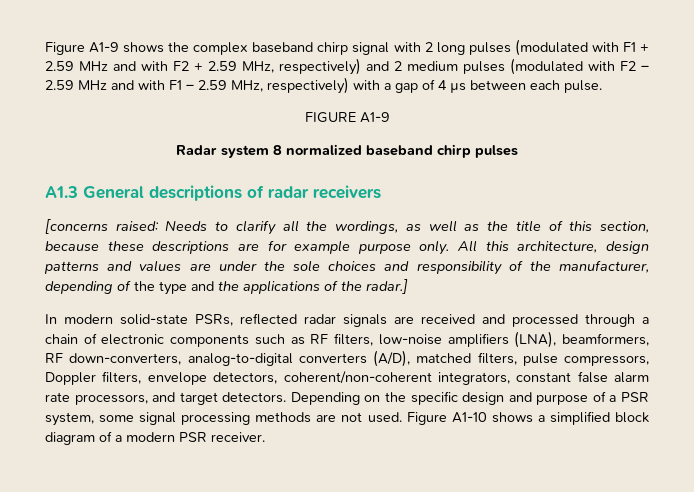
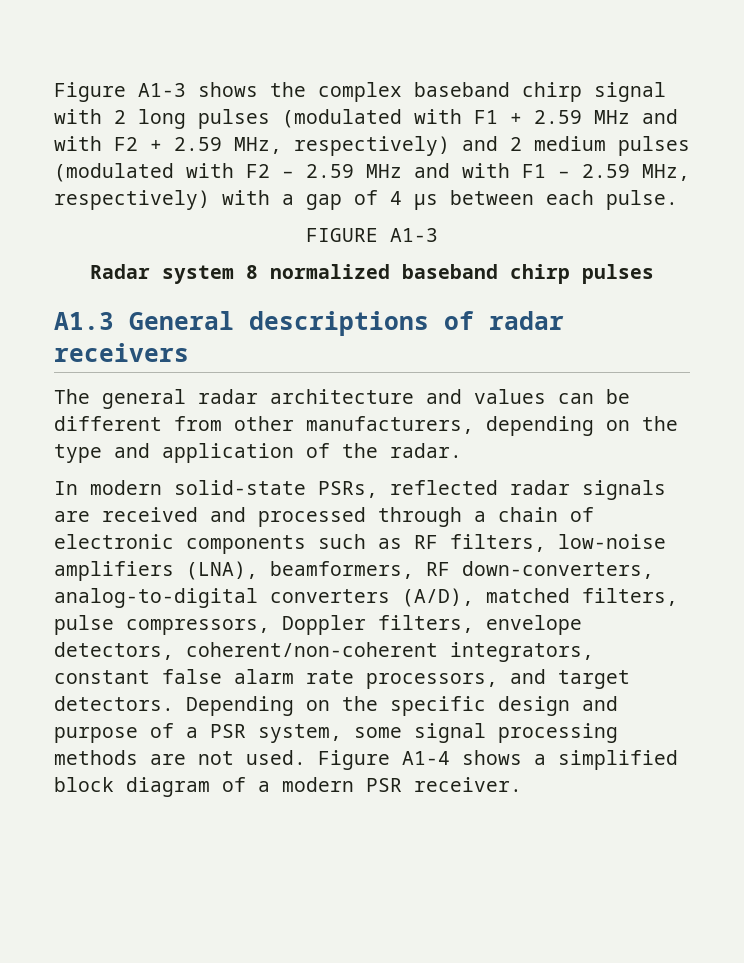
[45,42,120,55] Figure A1-9 -> [54,82,186,102] Figure A1-3
[359,112,390,123] A1-9 -> [390,228,438,242] A1-3
[45,219,650,235] [45,240,649,255] [44,260,650,275] [45,280,131,294] [concerns raised: Needs to clarify all the wordings, as well as the title of this section, because these descriptions are for example purpose only. All this architecture, design patterns and values are under the sole choices and responsibility of the manufacturer, depending of -> [54,389,630,409] [54,416,630,436] The general radar architecture and values can be different from other manufacturers, depending on
[218,279,408,294] the applications of the radar.] -> [162,443,462,463] application of the radar.
[451,412,487,423] A1-10 -> [402,751,450,765] A1-4

